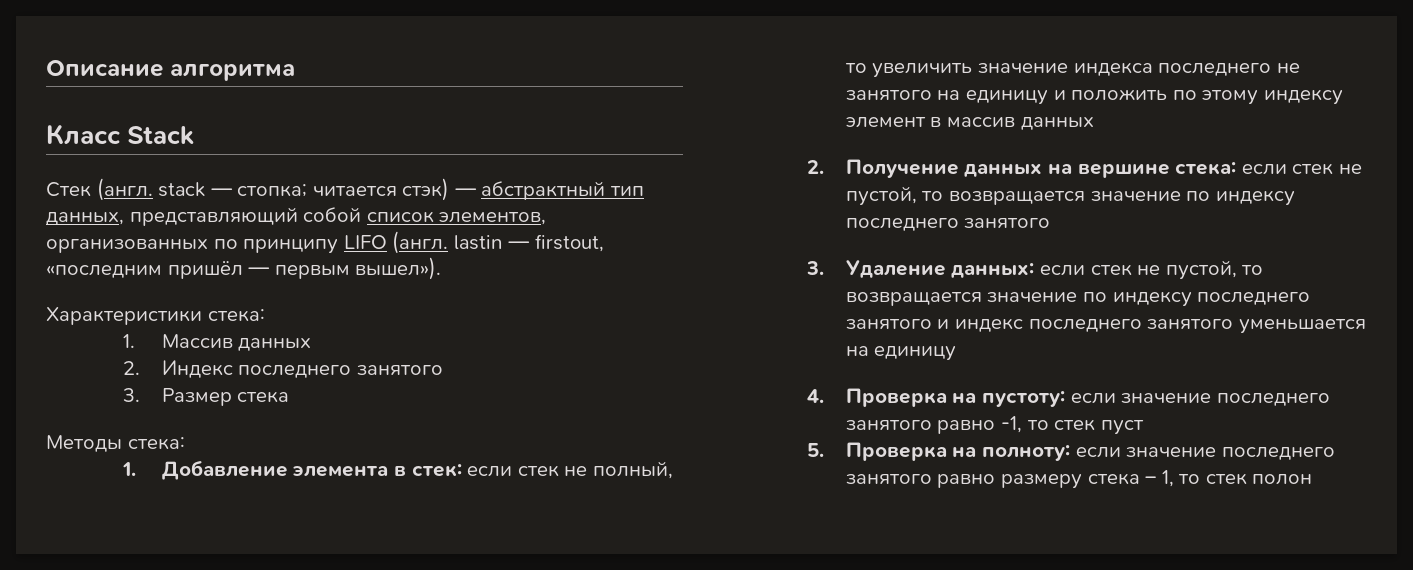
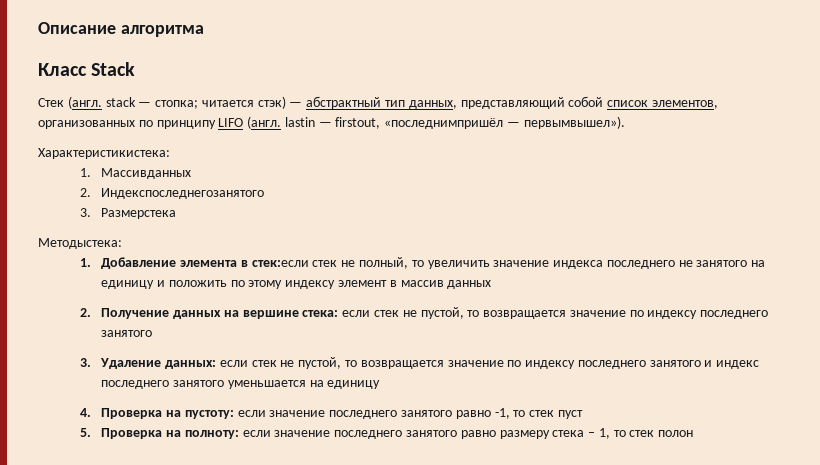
[46,257,442,280] [46,307,265,325] [123,334,312,351] [123,360,444,378] [123,388,290,406] [46,435,185,452] «последним пришёл — первым вышел»). // Характеристики стека: // 1. Массив данных // 2. Индекс последнего занятого // 3. Размер стека // Методы стека: -> [384,116,625,129] [38,148,170,159] [80,168,192,179] [80,188,265,199] [80,208,177,219] [38,238,122,249] «последнимпришёл — первымвышел»). // Характеристикистека: // 1. Массивданных // 2. Индекспоследнегозанятого // 3. Размерстека // Методыстека:
[411,464,513,477] стек: если -> [251,260,309,267] стек:если

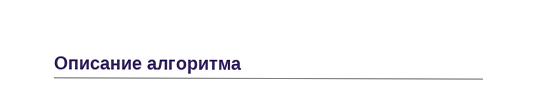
[38,62,136,76] [38,96,718,109] [38,116,625,129] [38,148,170,159] [80,168,192,179] [80,188,265,199] [80,208,177,219] [38,238,122,249] [80,257,766,269] [101,280,492,289] [80,307,769,319] [101,330,153,337] [80,357,760,369] [101,380,381,389] [80,408,583,419] [80,428,694,439] // Класс Stack // Стек (англ. stack — стопка; читается стэк) — абстрактный тип данных, представляющий собой список элементов, организованных по принципу LIFO (англ. lastin — firstout, «последнимпришёл — первымвышел»). // Характеристикистека: // 1. Массивданных // 2. Индекспоследнегозанятого // 3. Размерстека // Методыстека: // 1. Добавление элемента в стек:если стек не полный, то увеличить значение индекса последнего не занятого на единицу и положить по этому индексу элемент в массив данных // 2. Получение данных на вершине стека: если стек не пустой, то возвращается значение по индексу последнего занятого // 3. Удаление данных: если стек не пустой, то возвращается значение по индексу последнего занятого и индекс последнего занятого уменьшается на единицу // 4. Проверка на пустоту: если значение последнего занятого равно -1, то стек пуст // 5. Проверка на полноту: если значение последнего занятого равно размеру стека – 1, то стек полон -> (242, 66) none

